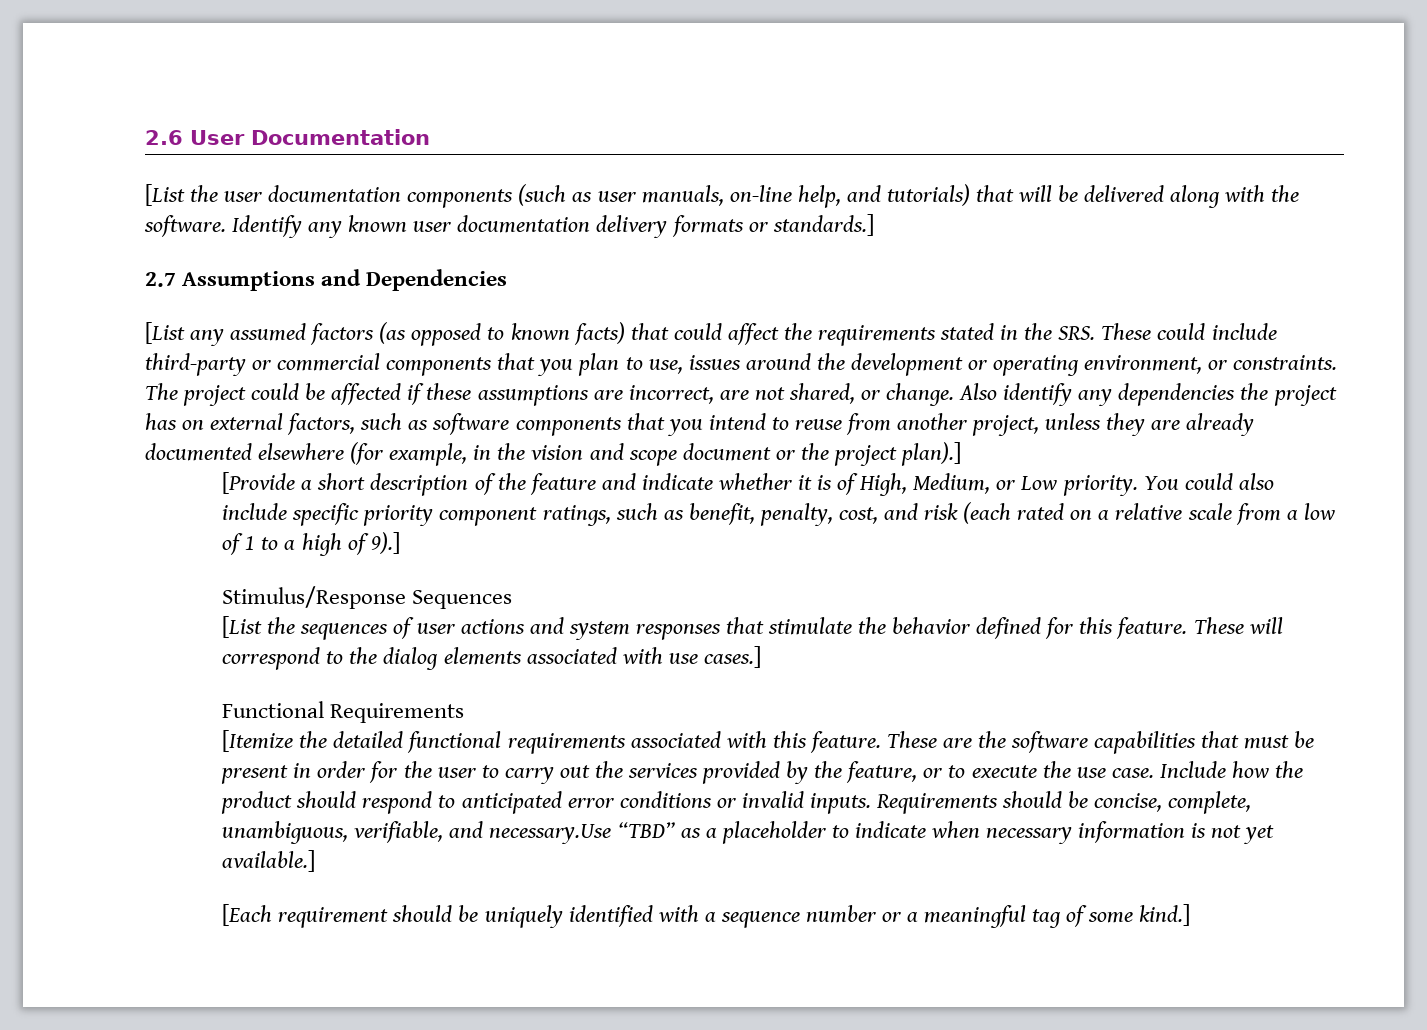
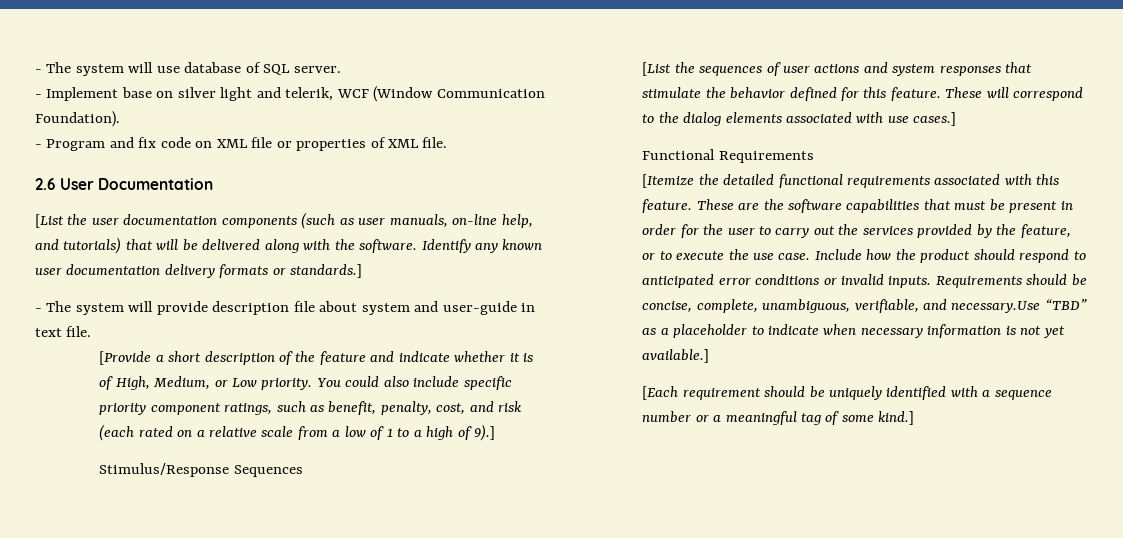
(145, 137) none -> [35,62,341,76] [35,86,545,102] [35,111,120,127] [35,137,448,151] - The system will use database of SQL server. // - Implement base on silver light and telerik, WCF (Window Communication Foundation). // - Program and fix code on XML file or properties of XML file. //
[145,269,508,291] [145,322,1277,346] [145,353,1338,376] [145,383,1337,406] [145,413,1255,436] [145,442,961,466] 2.7 Assumptions and Dependencies // [List any assumed factors (as opposed to known facts) that could affect the requirements stated in the SRS. These could include third-party or commercial components that you plan to use, issues around the development or operating environment, or constraints. The project could be affected if these assumptions are incorrect, are not shared, or change. Also identify any dependencies the project has on external factors, such as software components that you intend to reuse from another project, unless they are already documented elsewhere (for example, in the vision and scope document or the project plan).] -> [35,301,536,315] [35,326,92,337] - The system will provide description file about system and user-guide in text file.

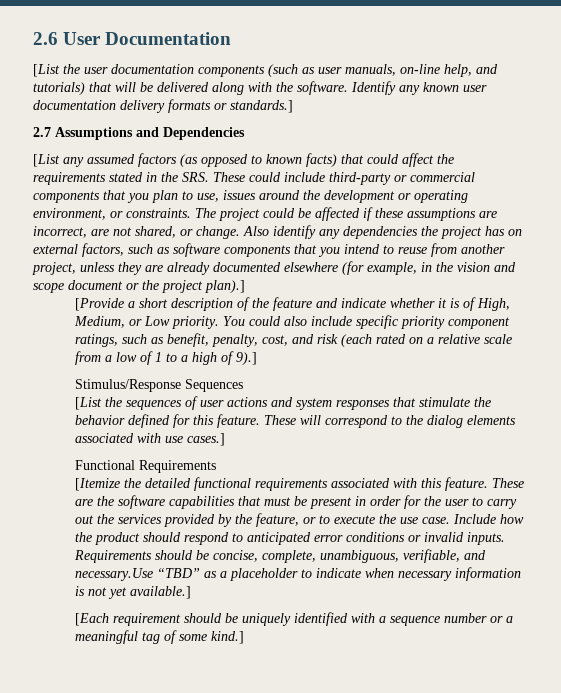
[35,62,341,76] [35,86,545,102] [35,111,120,127] [35,137,448,151] - The system will use database of SQL server. // - Implement base on silver light and telerik, WCF (Window Communication Foundation). // - Program and fix code on XML file or properties of XML file. // -> (33, 38) none
[35,301,536,315] [35,326,92,337] - The system will provide description file about system and user-guide in text file. -> [33,127,245,140] [33,153,454,167] [33,172,475,185] [33,190,468,203] [33,207,497,221] [33,225,522,239] [33,243,505,257] [32,261,516,275] [33,280,245,293] 2.7 Assumptions and Dependencies // [List any assumed factors (as opposed to known facts) that could affect the requirements stated in the SRS. These could include third-party or commercial components that you plan to use, issues around the development or operating environment, or constraints. The project could be affected if these assumptions are incorrect, are not shared, or change. Also identify any dependencies the project has on external factors, such as software components that you intend to reuse from another project, unless they are already documented elsewhere (for example, in the vision and scope document or the project plan).]

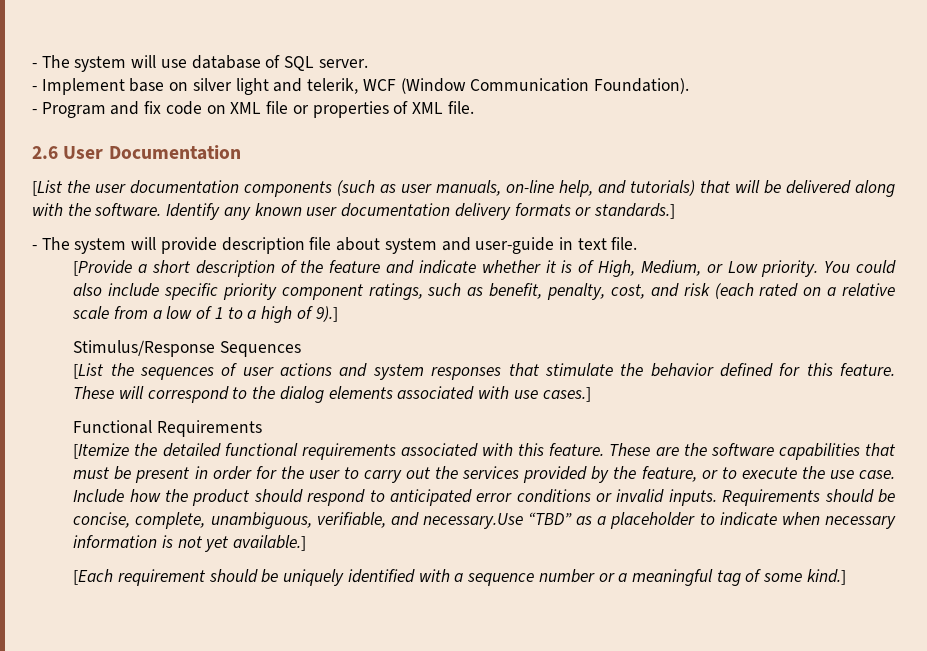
(33, 38) none -> [32,55,368,72] [32,78,689,95] [32,101,474,118] - The system will use database of SQL server. // - Implement base on silver light and telerik, WCF (Window Communication Foundation). // - Program and fix code on XML file or properties of XML file. //
[33,127,245,140] [33,153,454,167] [33,172,475,185] [33,190,468,203] [33,207,497,221] [33,225,522,239] [33,243,505,257] [32,261,516,275] [33,280,245,293] 2.7 Assumptions and Dependencies // [List any assumed factors (as opposed to known facts) that could affect the requirements stated in the SRS. These could include third-party or commercial components that you plan to use, issues around the development or operating environment, or constraints. The project could be affected if these assumptions are incorrect, are not shared, or change. Also identify any dependencies the project has on external factors, such as software components that you intend to reuse from another project, unless they are already documented elsewhere (for example, in the vision and scope document or the project plan).] -> [32,237,638,254] - The system will provide description file about system and user-guide in text file.

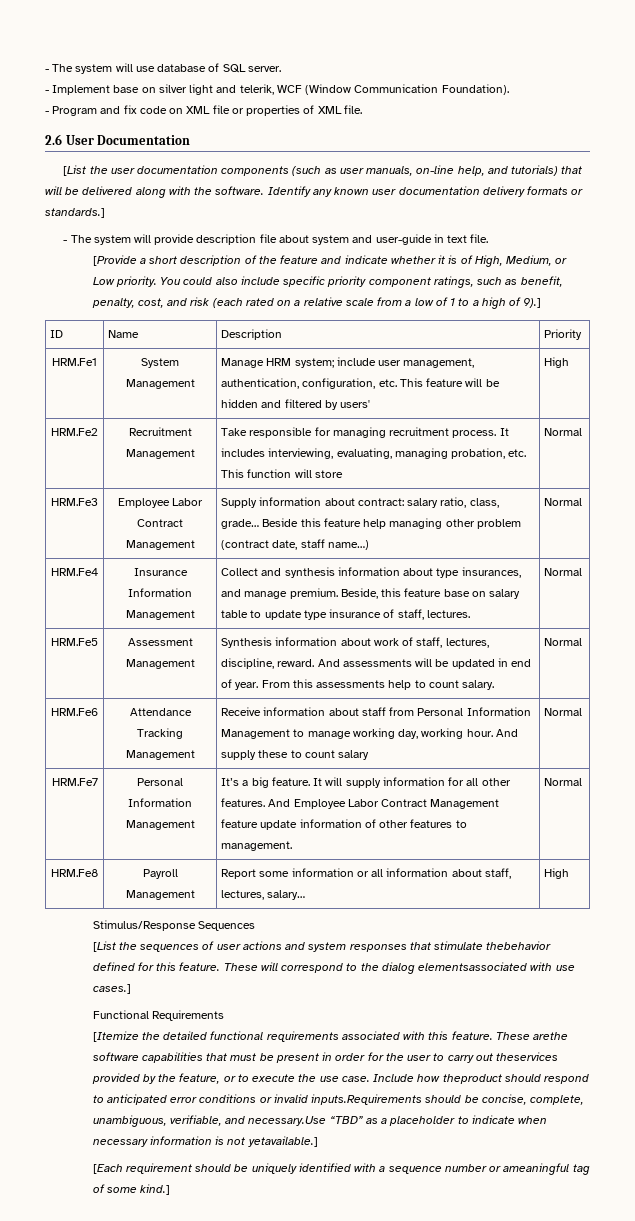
(338, 314) none -> [50,330,64,338] [108,330,140,338] [221,329,283,340] [544,329,583,340] [52,358,97,366] [141,358,179,368] [125,379,195,389] [221,357,475,368] [221,378,500,389] [221,399,371,410] [544,357,570,368] [51,428,98,436] [128,427,192,436] [125,449,195,459] [221,427,509,438] [221,448,527,459] [221,469,343,478] [544,428,583,436] [51,498,98,506] [117,498,204,508] [137,519,183,527] [125,540,195,550] [221,497,499,508] [221,518,521,529] [221,539,369,550] [544,498,583,506] [51,568,98,576] [133,568,188,576] [128,588,192,597] [125,610,195,620] [221,567,521,578] [221,588,521,599] [221,609,470,620] [544,568,583,576] [51,638,98,646] [127,638,193,646] [125,659,195,669] [221,637,489,648] [221,658,532,669] [221,679,495,690] [544,638,583,646] [51,708,98,716] [129,708,192,716] [137,728,183,739] [125,750,195,760] [221,707,531,716] [221,728,518,739] [221,750,370,760] [544,708,583,716] [51,778,98,786] [137,778,183,786] [128,798,192,807] [125,820,195,830] [221,777,511,788] [221,798,500,809] [221,819,467,830] [221,841,293,851] [544,778,583,786] [51,869,98,877] [142,869,178,879] [125,890,195,900] [221,868,511,879] [221,890,306,900] [544,868,570,879] // ID | Name | Description | Priority // HRM.Fe1 | System Management | Manage HRM system; include user management, authentication, configuration, etc. This feature will be hidden and filtered by users' | High // HRM.Fe2 | Recruitment Management | Take responsible for managing recruitment process. It includes interviewing, evaluating, managing probation, etc. This function will store | Normal // HRM.Fe3 | Employee Labor Contract Management | Supply information about contract: salary ratio, class, grade… Beside this feature help managing other problem (contract date, staff name…) | Normal // HRM.Fe4 | Insurance Information Management | Collect and synthesis information about type insurances, and manage premium. Beside, this feature base on salary table to update type insurance of staff, lectures. | Normal // HRM.Fe5 | Assessment Management | Synthesis information about work of staff, lectures, discipline, reward. And assessments will be updated in end of year. From this assessments help to count salary. | Normal // HRM.Fe6 | Attendance Tracking Management | Receive information about staff from Personal Information Management to manage working day, working hour. And supply these to count salary | Normal // HRM.Fe7 | Personal Information Management | It’s a big feature. It will supply information for all other features. And Employee Labor Contract Management feature update information of other features to management. | Normal // HRM.Fe8 | Payroll Management | Report some information or all information about staff, lectures, salary… | High
[620,363,714,377] the behavior -> [486,941,552,950] thebehavior
[328,386,475,400] elements associated -> [418,962,528,971] elementsassociated
[655,443,707,456] are the -> [533,1032,569,1040] arethe
[435,466,520,479] the services -> [496,1052,559,1061] theservices
[165,489,251,506] the product -> [442,1074,502,1084] theproduct
[668,489,821,506] inputs. Requirements -> [311,1094,423,1105] inputs.Requirements
[204,535,307,552] yet available.] -> [247,1136,318,1147] yetavailable.]
[618,569,713,586] a meaningful -> [503,1163,570,1175] ameaningful

